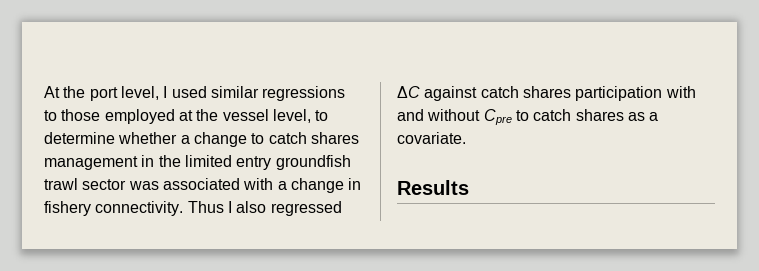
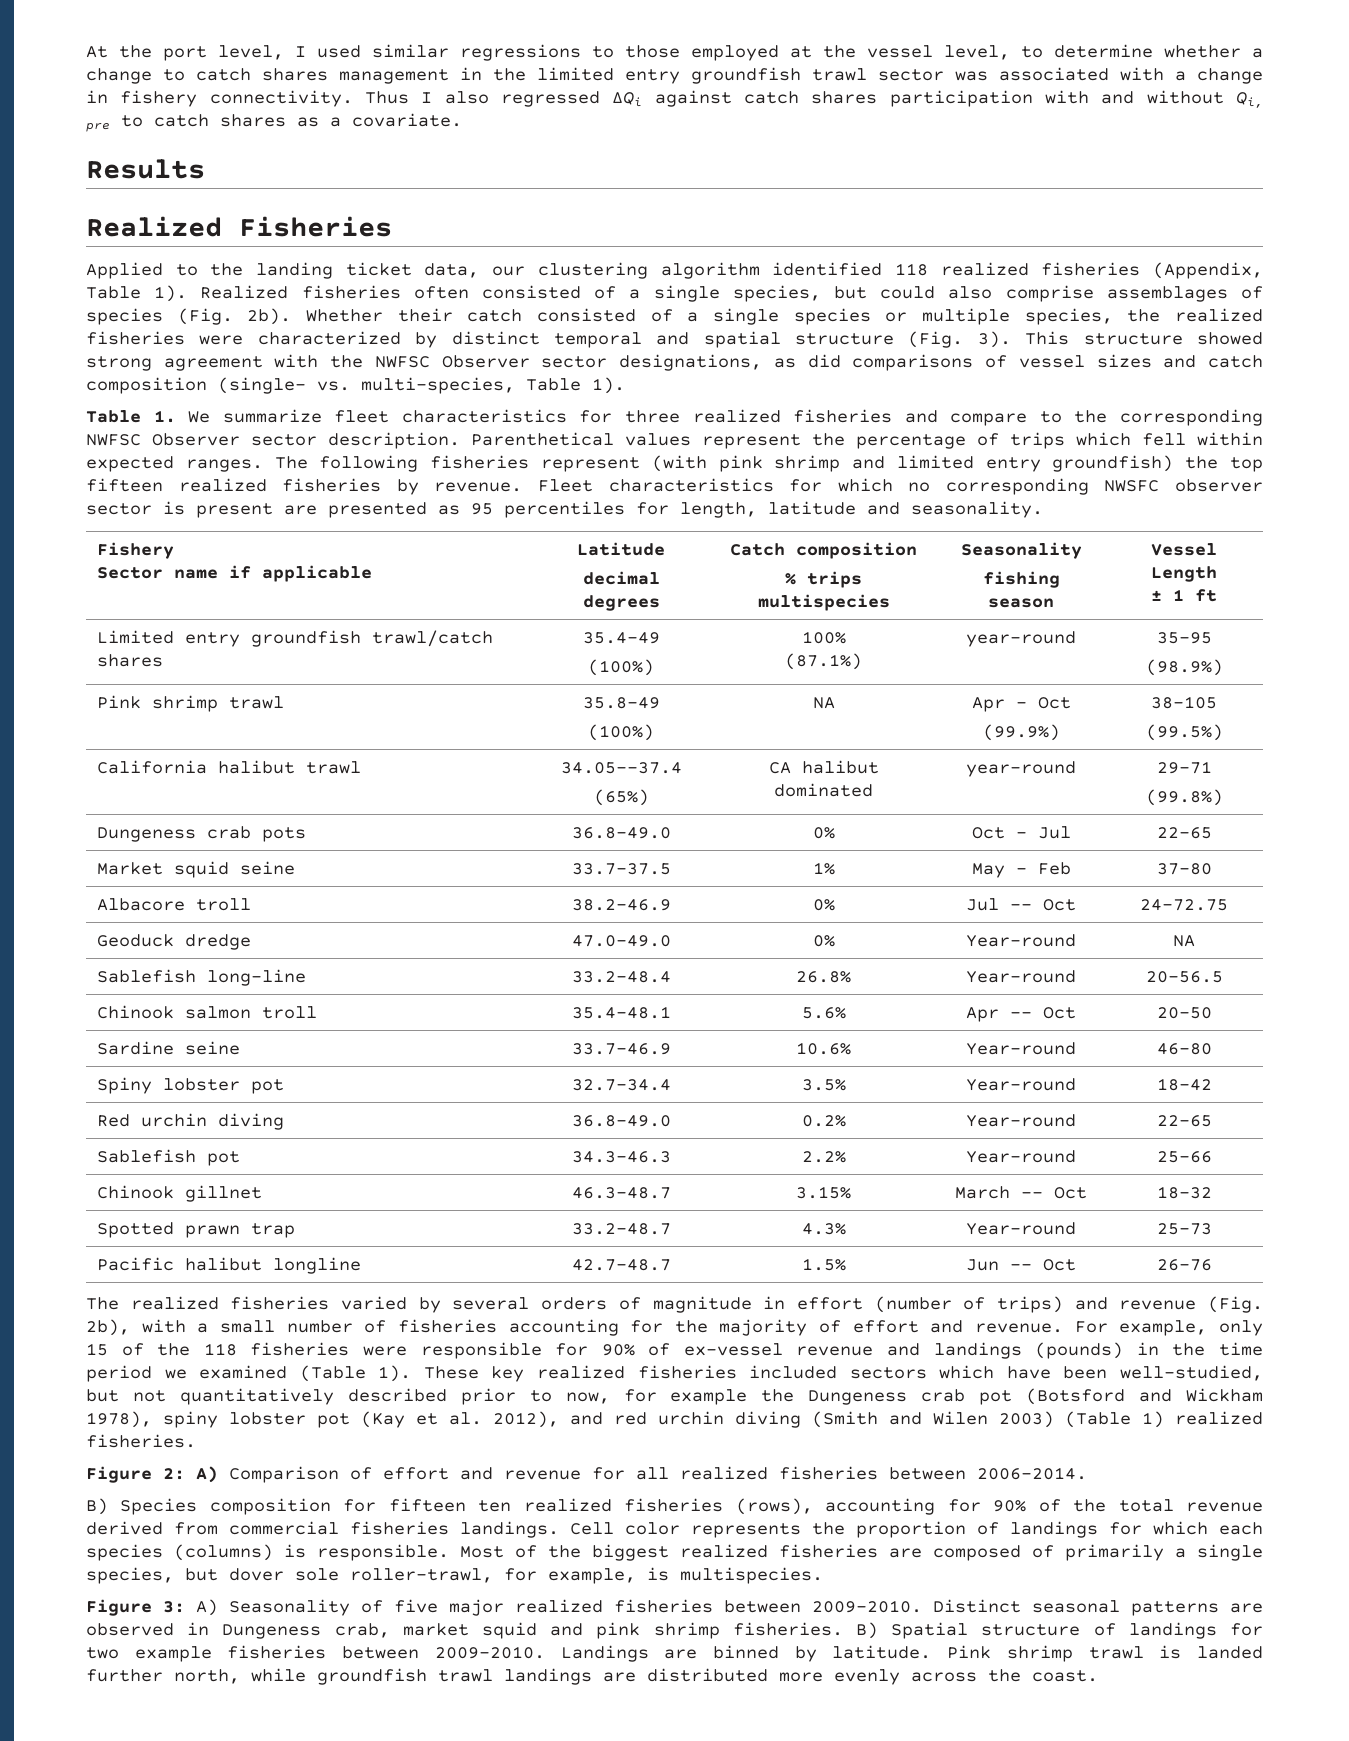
[397,86,420,98] ΔC -> [612,92,643,107] ΔQi
[483,109,512,125] Cpre -> [1236,92,1263,108] [86,123,110,132] Qi, pre
(469, 187) none -> [86,216,392,237] [86,262,1263,279] [86,285,1264,302] [86,308,1263,325] [86,331,1263,348] [86,354,1264,371] [86,377,625,394] [86,409,1263,426] [86,432,1263,449] [86,455,1263,472] [86,478,1263,495] [86,501,1043,518] [96,542,174,559] [96,565,372,582] [577,542,665,556] [582,571,660,585] [582,595,660,611] [730,542,917,559] [785,571,862,588] [757,594,890,611] [960,542,1082,559] [982,571,1060,588] [988,598,1054,608] [1151,543,1217,556] [1151,566,1217,582] [1151,589,1217,602] [96,630,493,647] [96,654,163,667] [582,632,660,644] [588,659,654,676] [801,631,846,644] [785,653,862,670] [966,631,1076,647] [1156,632,1212,644] [1145,659,1223,676] [96,695,284,712] [582,697,660,709] [588,724,654,741] [812,697,835,709] [971,697,1071,712] [982,724,1060,741] [1151,696,1217,709] [1145,724,1223,741] [96,760,361,774] [560,762,682,774] [593,789,649,806] [768,760,879,774] [774,783,873,797] [966,761,1076,777] [1156,761,1212,774] [1145,789,1223,806] [96,826,306,842] [571,827,671,839] [812,827,835,839] [971,826,1071,839] [1156,827,1212,839] [96,861,295,878] [571,863,671,875] [812,862,835,875] [971,862,1071,878] [1156,863,1212,875] [96,898,251,911] [571,899,671,911] [812,899,835,911] [966,898,1076,911] [1140,899,1228,911] [96,934,251,950] [571,935,671,947] [812,935,835,947] [966,934,1076,947] [1173,935,1195,947] [96,969,306,986] [571,971,671,983] [796,971,851,983] [966,970,1076,983] [1145,971,1223,983] [96,1005,317,1019] [571,1006,671,1019] [801,1007,846,1019] [966,1007,1076,1022] [1156,1007,1212,1019] [96,1041,240,1055] [571,1043,671,1055] [796,1042,851,1055] [966,1042,1076,1055] [1156,1043,1212,1055] [96,1077,284,1094] [571,1079,671,1091] [801,1079,846,1091] [966,1078,1076,1091] [1156,1078,1212,1091] [96,1113,284,1130] [571,1115,671,1127] [801,1115,846,1127] [966,1114,1076,1127] [1156,1115,1212,1127] [96,1149,240,1166] [571,1151,671,1163] [801,1151,846,1163] [966,1150,1076,1163] [1156,1151,1212,1163] [96,1185,262,1202] [571,1187,671,1199] [796,1186,851,1199] [955,1186,1087,1199] [1156,1186,1212,1199] [96,1222,295,1238] [571,1223,671,1235] [801,1223,846,1235] [966,1222,1076,1235] [1156,1223,1212,1235] [96,1257,361,1274] [571,1259,671,1271] [801,1258,846,1271] [966,1259,1076,1271] [1156,1259,1212,1271] [86,1296,1263,1313] [86,1319,1263,1336] [86,1342,1263,1359] [86,1365,1263,1382] [86,1388,1263,1405] [86,1411,1263,1428] [86,1434,196,1448] [86,1466,1087,1483] [86,1498,1264,1515] [86,1521,1263,1538] [86,1544,1263,1561] [86,1567,823,1584] [86,1599,1263,1616] [86,1622,1264,1639] [86,1645,1263,1662] [86,1668,1098,1685] // Realized Fisheries // Applied to the landing ticket data, our clustering algorithm identified 118 realized fisheries (Appendix, Table 1). Realized fisheries often consisted of a single species, but could also comprise assemblages of species (Fig. 2b). Whether their catch consisted of a single species or multiple species, the realized fisheries were characterized by distinct temporal and spatial structure (Fig. 3). This structure showed strong agreement with the NWFSC Observer sector designations, as did comparisons of vessel sizes and catch composition (single- vs. multi-species, Table 1). // Table 1. We summarize fleet characteristics for three realized fisheries and compare to the corresponding NWFSC Observer sector description. Parenthetical values represent the percentage of trips which fell within expected ranges. The following fisheries represent (with pink shrimp and limited entry groundfish) the top fifteen realized fisheries by revenue. Fleet characteristics for which no corresponding NWSFC observer sector is present are presented as 95 percentiles for length, latitude and seasonality. // Fishery // Sector name if applicable | Latitude // decimal degrees | Catch composition // % trips multispecies | Seasonality // fishing season | Vessel Length // ± 1 ft // Limited entry groundfish trawl/catch shares | 35.4-49 // (100%) | 100% // (87.1%) | year-round | 35-95 // (98.9%) // Pink shrimp trawl | 35.8-49 // (100%) | NA | Apr – Oct // (99.9%) | 38-105 // (99.5%) // California halibut trawl | 34.05--37.4 // (65%) | CA halibut dominated | year-round | 29-71 // (99.8%) // Dungeness crab pots | 36.8-49.0 | 0% | Oct – Jul | 22-65 // Market squid seine | 33.7-37.5 | 1% | May – Feb | 37-80 // Albacore troll | 38.2-46.9 | 0% | Jul -- Oct | 24-72.75 // Geoduck dredge | 47.0-49.0 | 0% | Year-round | NA // Sablefish long-line | 33.2-48.4 | 26.8% | Year-round | 20-56.5 // Chinook salmon troll | 35.4-48.1 | 5.6% | Apr -- Oct | 20-50 // Sardine seine | 33.7-46.9 | 10.6% | Year-round | 46-80 // Spiny lobster pot | 32.7-34.4 | 3.5% | Year-round | 18-42 // Red urchin diving | 36.8-49.0 | 0.2% | Year-round | 22-65 // Sablefish pot | 34.3-46.3 | 2.2% | Year-round | 25-66 // Chinook gillnet | 46.3-48.7 | 3.15% | March -- Oct | 18-32 // Spotted prawn trap | 33.2-48.7 | 4.3% | Year-round | 25-73 // Pacific halibut longline | 42.7-48.7 | 1.5% | Jun -- Oct | 26-76 // The realized fisheries varied by several orders of magnitude in effort (number of trips) and revenue (Fig. 2b), with a small number of fisheries accounting for the majority of effort and revenue. For example, only 15 of the 118 fisheries were responsible for 90% of ex-vessel revenue and landings (pounds) in the time period we examined (Table 1). These key realized fisheries included sectors which have been well-studied, but not quantitatively described prior to now, for example the Dungeness crab pot (Botsford and Wickham 1978), spiny lobster pot (Kay et al. 2012), and red urchin diving (Smith and Wilen 2003) (Table 1) realized fisheries. // Figure 2: A) Comparison of effort and revenue for all realized fisheries between 2006-2014. // B) Species composition for fifteen ten realized fisheries (rows), accounting for 90% of the total revenue derived from commercial fisheries landings. Cell color represents the proportion of landings for which each species (columns) is responsible. Most of the biggest realized fisheries are composed of primarily a single species, but dover sole roller-trawl, for example, is multispecies. // Figure 3: A) Seasonality of five major realized fisheries between 2009-2010. Distinct seasonal patterns are observed in Dungeness crab, market squid and pink shrimp fisheries. B) Spatial structure of landings for two example fisheries between 2009-2010. Landings are binned by latitude. Pink shrimp trawl is landed further north, while groundfish trawl landings are distributed more evenly across the coast.

